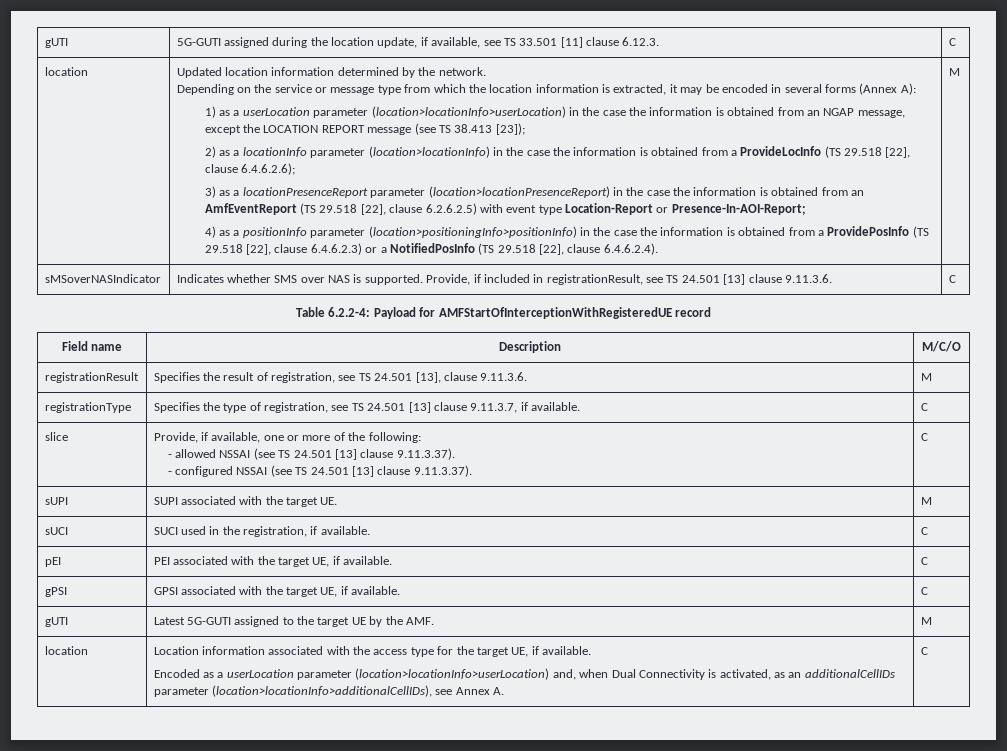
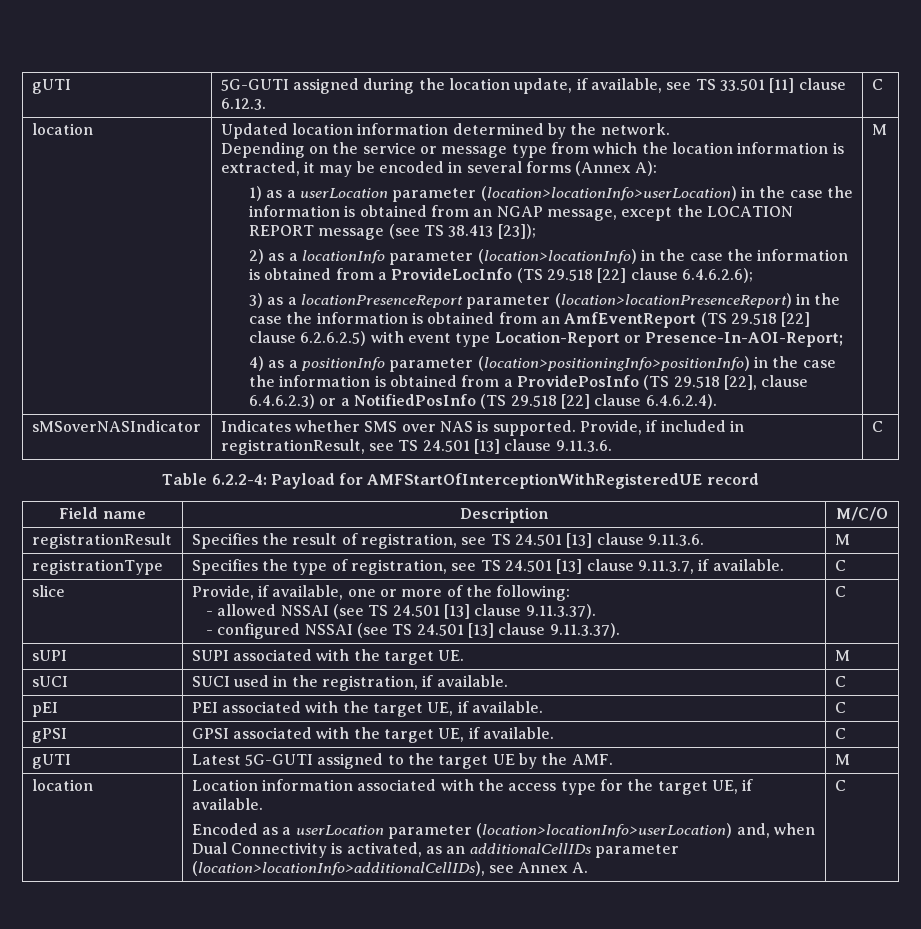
[885,147,911,158] [22], -> [597,268,627,283] [22]
[360,204,386,215] [22], -> [781,312,811,327] [22]
[539,244,565,255] [22], -> [560,394,590,409] [22]
[415,372,441,383] [13], -> [566,533,593,548] [13]

